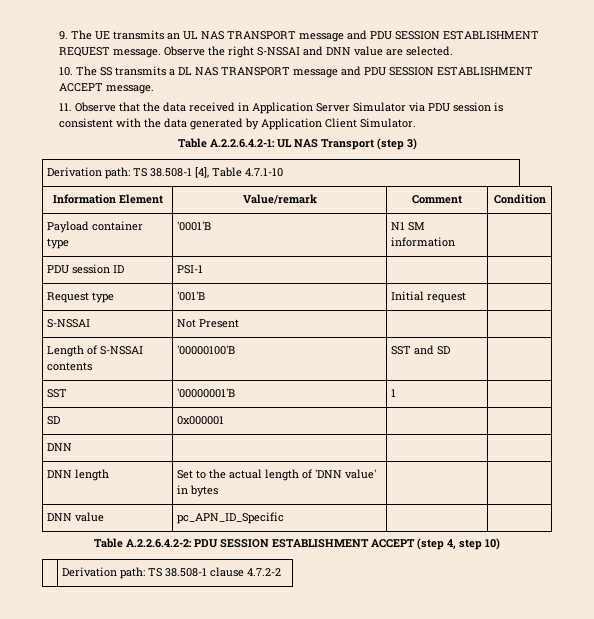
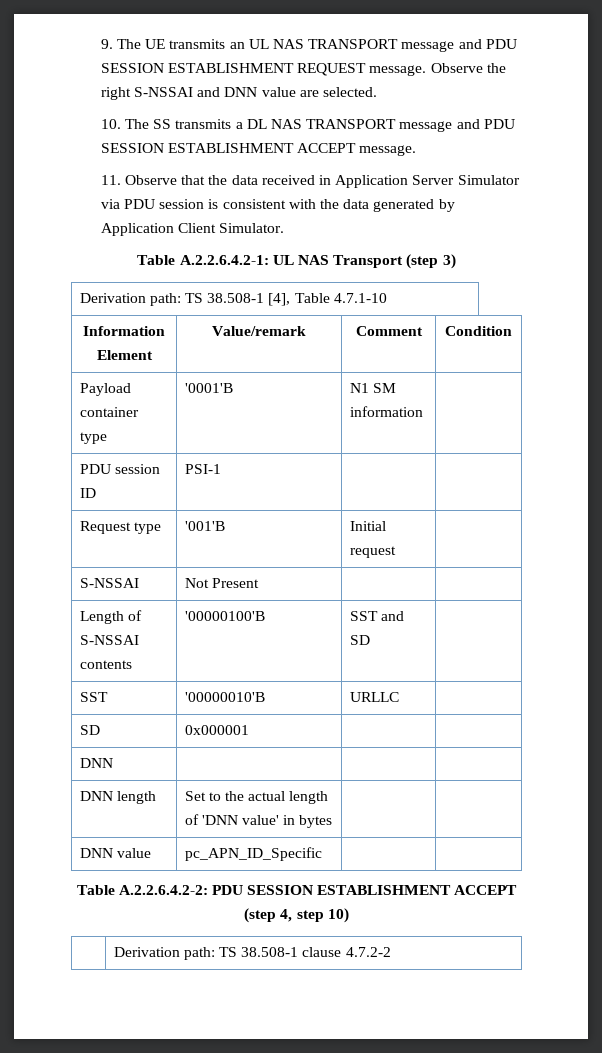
[177,388,236,398] [391,389,397,397] '00000001'B | 1 -> [184,692,265,702] [349,692,399,702] '00000010'B | URLLC

